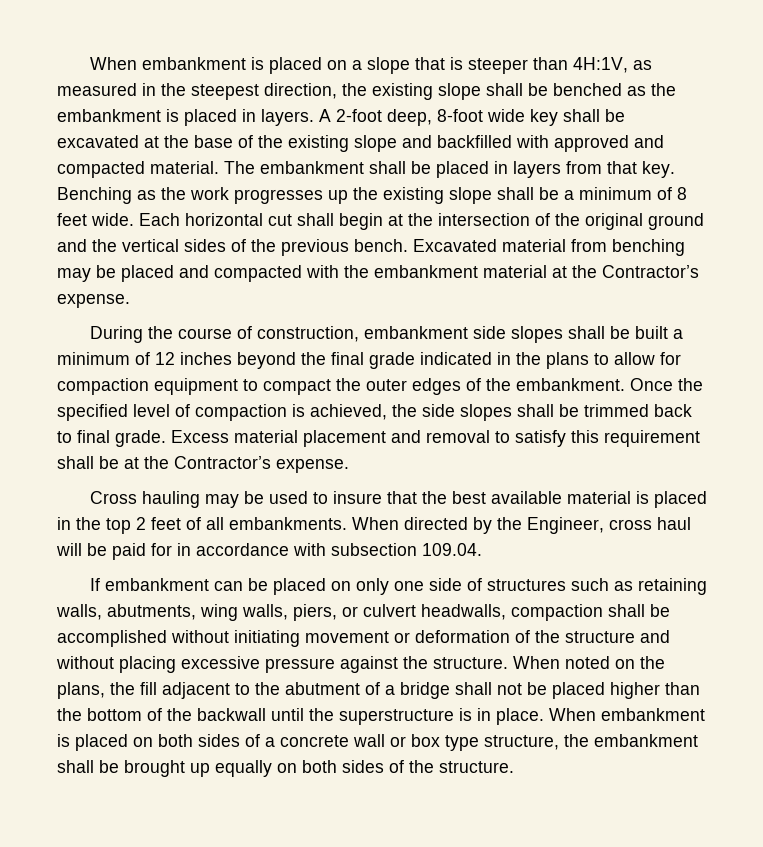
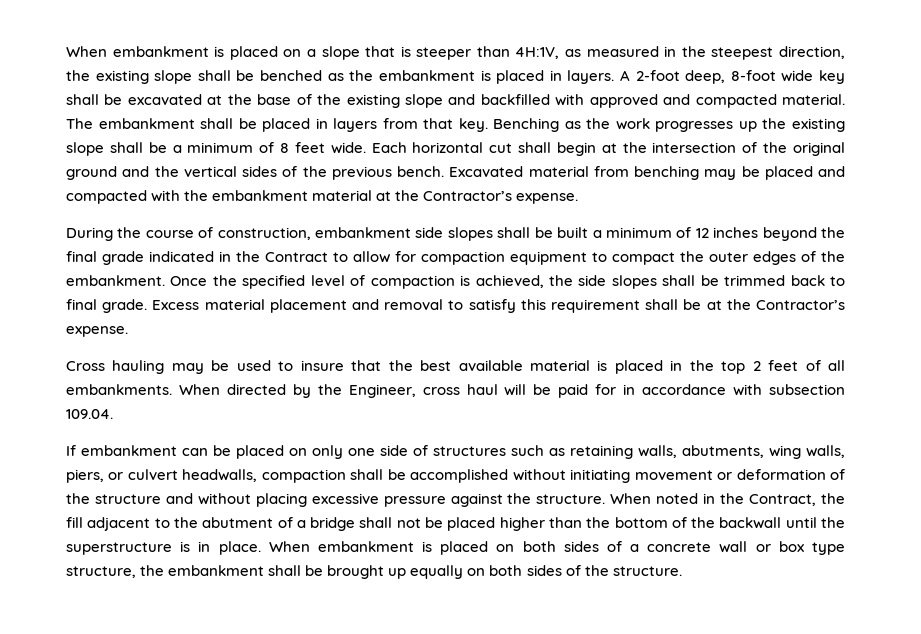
[546,352,589,369] plans -> [265,252,328,262] Contract
[615,656,665,669] [57,682,105,699] on the plans, -> [703,493,817,506] in the Contract,

